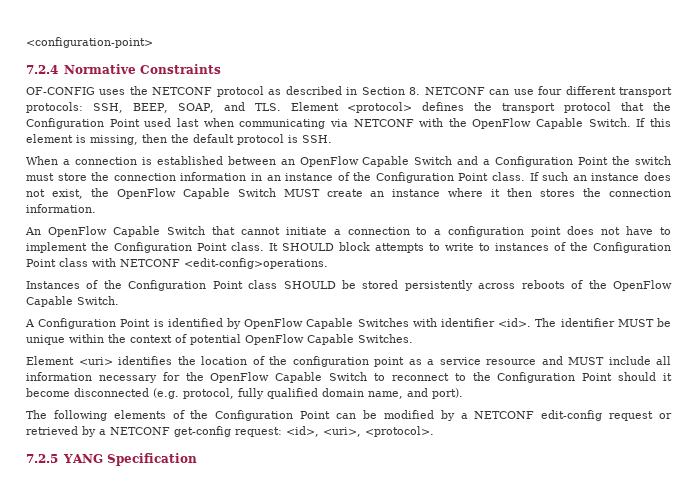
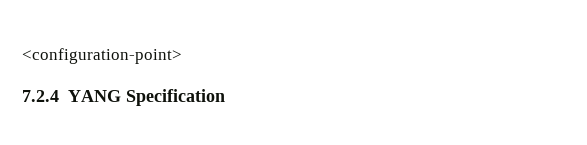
[63,64,221,74] [26,86,672,97] [26,102,671,113] [26,118,671,129] [26,134,332,145] [26,156,671,167] [26,172,671,183] [26,188,671,199] [26,204,96,213] [25,226,671,237] [26,242,671,253] [26,258,328,269] [26,280,673,291] [26,296,119,307] [25,318,671,329] [26,334,413,345] [26,356,671,367] [26,372,672,383] [26,388,463,399] [26,410,673,421] [26,426,434,437] [26,454,58,463] Normative Constraints // OF-CONFIG uses the NETCONF protocol as described in Section 8. NETCONF can use four different transport protocols: SSH, BEEP, SOAP, and TLS. Element <protocol> defines the transport protocol that the Configuration Point used last when communicating via NETCONF with the OpenFlow Capable Switch. If this element is missing, then the default protocol is SSH. // When a connection is established between an OpenFlow Capable Switch and a Configuration Point the switch must store the connection information in an instance of the Configuration Point class. If such an instance does not exist, the OpenFlow Capable Switch MUST create an instance where it then stores the connection information. // An OpenFlow Capable Switch that cannot initiate a connection to a configuration point does not have to implement the Configuration Point class. It SHOULD block attempts to write to instances of the Configuration Point class with NETCONF <edit-config>operations. // Instances of the Configuration Point class SHOULD be stored persistently across reboots of the OpenFlow Capable Switch. // A Configuration Point is identified by OpenFlow Capable Switches with identifier <id>. The identifier MUST be unique within the context of potential OpenFlow Capable Switches. // Element <uri> identifies the location of the configuration point as a service resource and MUST include all information necessary for the OpenFlow Capable Switch to reconnect to the Configuration Point should it become disconnected (e.g. protocol, fully qualified domain name, and port). // The following elements of the Configuration Point can be modified by a NETCONF edit-config request or retrieved by a NETCONF get-config request: <id>, <uri>, <protocol>. // 7.2.5 -> (59, 96) none

